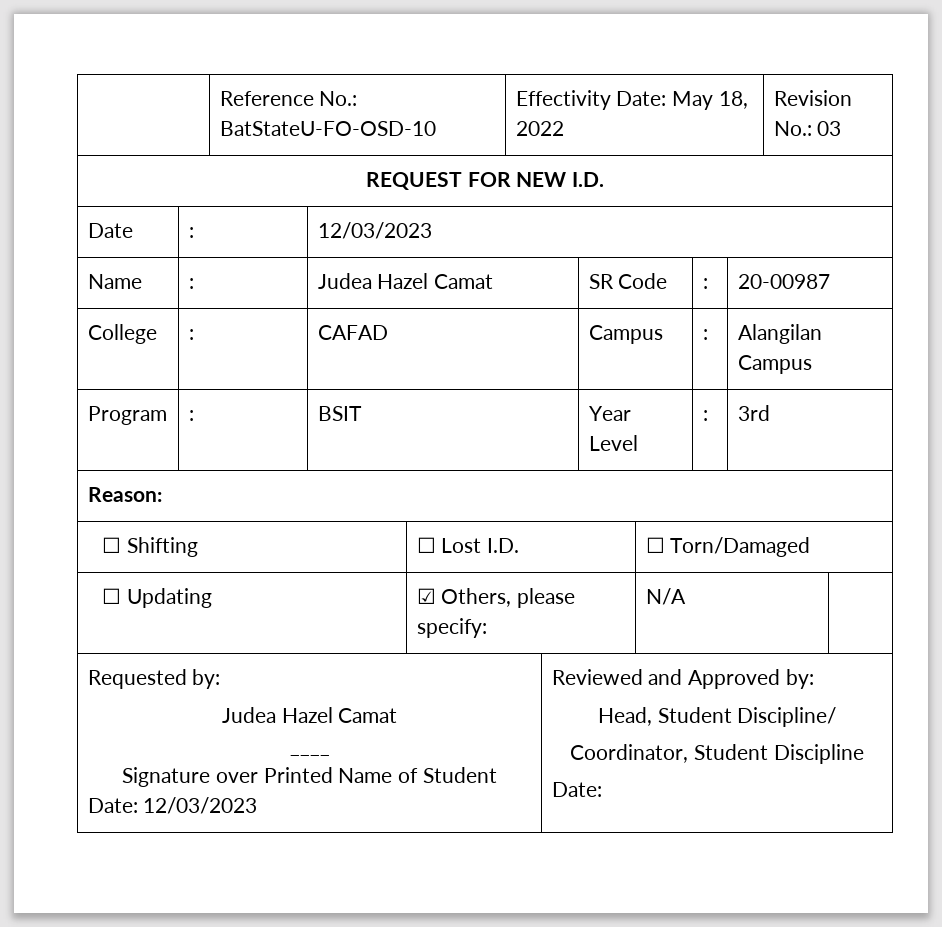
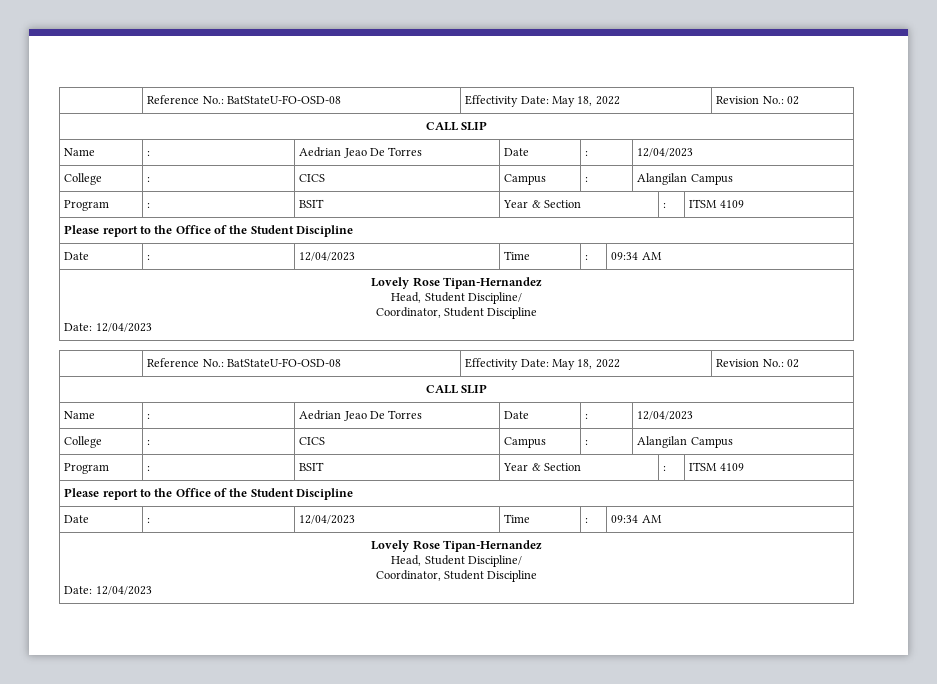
[219,91,358,106] [219,121,436,136] [515,90,748,110] [515,121,564,136] [773,90,852,106] [773,121,842,136] [365,172,605,190] [87,223,133,238] [188,227,194,238] [317,222,432,239] [87,274,142,289] [188,278,194,289] [317,273,493,289] [588,273,668,289] [702,278,708,289] [737,274,830,289] [87,324,157,344] [188,329,194,340] [317,325,388,340] [588,325,663,344] [702,329,708,340] [737,324,822,344] [737,355,812,374] [87,406,167,425] [188,410,194,421] [317,406,362,421] [588,406,631,421] [588,435,638,451] [702,410,708,421] [737,405,770,421] [87,487,162,502] [101,537,198,557] [416,537,519,553] [645,537,811,557] [101,588,212,608] [416,588,575,608] [416,618,487,638] [645,588,686,605] [87,669,221,689] [221,707,398,723] [289,753,330,756] [122,767,497,787] [87,797,258,814] [551,669,814,689] [597,707,837,727] [570,744,864,764] [551,782,602,797] | Reference No.: BatStateU-FO-OSD-10 | Effectivity Date: May 18, 2022 | Revision No.: 03 // REQUEST FOR NEW I.D. // Date | : | 12/03/2023 // Name | : | Judea Hazel Camat | SR Code | : | 20-00987 // College | : | CAFAD | Campus | : | Alangilan Campus // Program | : | BSIT | Year Level | : | 3rd // Reason: // ☐ Shifting | ☐ Lost I.D. | ☐ Torn/Damaged // ☐ Updating | ☑ Others, please specify: | N/A | // Requested by: // Judea Hazel Camat // ____ // Signature over Printed Name of Student // Date: 12/03/2023 | Reviewed and Approved by: // Head, Student Discipline/ // Coordinator, Student Discipline // Date: -> [147,95,341,104] [465,95,620,107] [716,96,799,105] [425,121,488,131] [64,148,96,156] [147,151,151,156] [299,147,423,158] [504,148,530,156] [585,151,589,156] [637,148,694,157] [64,173,103,185] [147,177,151,182] [299,174,326,182] [504,174,547,185] [585,177,589,182] [637,173,733,185] [64,200,110,211] [147,203,151,208] [299,199,325,208] [503,200,581,208] [663,203,667,208] [689,199,744,208] [64,225,354,237] [64,252,90,260] [147,255,151,260] [299,252,356,261] [504,251,531,260] [585,255,589,260] [611,252,662,260] [371,277,542,289] [391,292,522,304] [375,307,538,319] [64,323,152,332] [147,358,341,367] [465,358,620,370] [716,359,799,368] [425,384,488,394] [64,411,96,419] [147,414,151,419] [299,410,423,421] [504,411,530,419] [585,414,589,419] [637,411,694,420] [64,436,103,448] [147,440,151,445] [299,437,326,445] [504,437,547,448] [585,440,589,445] [637,436,733,448] [64,463,110,474] [147,466,151,471] [299,462,325,471] [503,463,581,471] [663,466,667,471] [689,462,744,471] [64,488,354,500] [64,515,90,523] [147,518,151,523] [299,515,356,524] [504,514,531,523] [585,518,589,523] [611,515,662,523] [371,540,542,552] [391,555,522,567] [375,570,538,582] [64,586,152,595] | Reference No.: BatStateU-FO-OSD-08 | Effectivity Date: May 18, 2022 | Revision No.: 02 // CALL SLIP // Name | : | Aedrian Jeao De Torres | Date | : | 12/04/2023 // College | : | CICS | Campus | : | Alangilan Campus // Program | : | BSIT | Year & Section | : | ITSM 4109 // Please report to the Office of the Student Discipline // Date | : | 12/04/2023 | Time | : | 09:34 AM // Lovely Rose Tipan-Hernandez // Head, Student Discipline/ // Coordinator, Student Discipline // Date: 12/04/2023 // | Reference No.: BatStateU-FO-OSD-08 | Effectivity Date: May 18, 2022 | Revision No.: 02 // CALL SLIP // Name | : | Aedrian Jeao De Torres | Date | : | 12/04/2023 // College | : | CICS | Campus | : | Alangilan Campus // Program | : | BSIT | Year & Section | : | ITSM 4109 // Please report to the Office of the Student Discipline // Date | : | 12/04/2023 | Time | : | 09:34 AM // Lovely Rose Tipan-Hernandez // Head, Student Discipline/ // Coordinator, Student Discipline // Date: 12/04/2023

